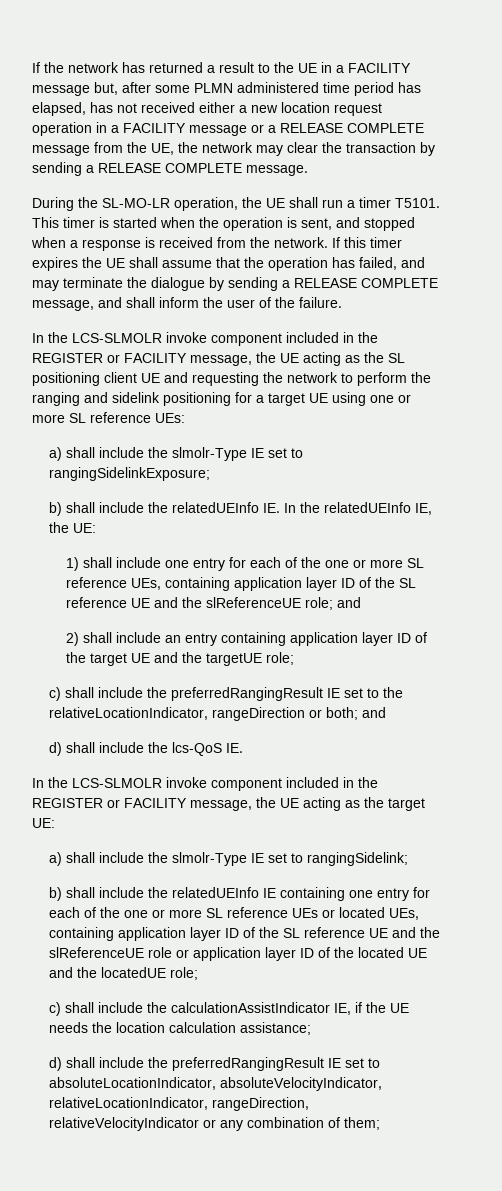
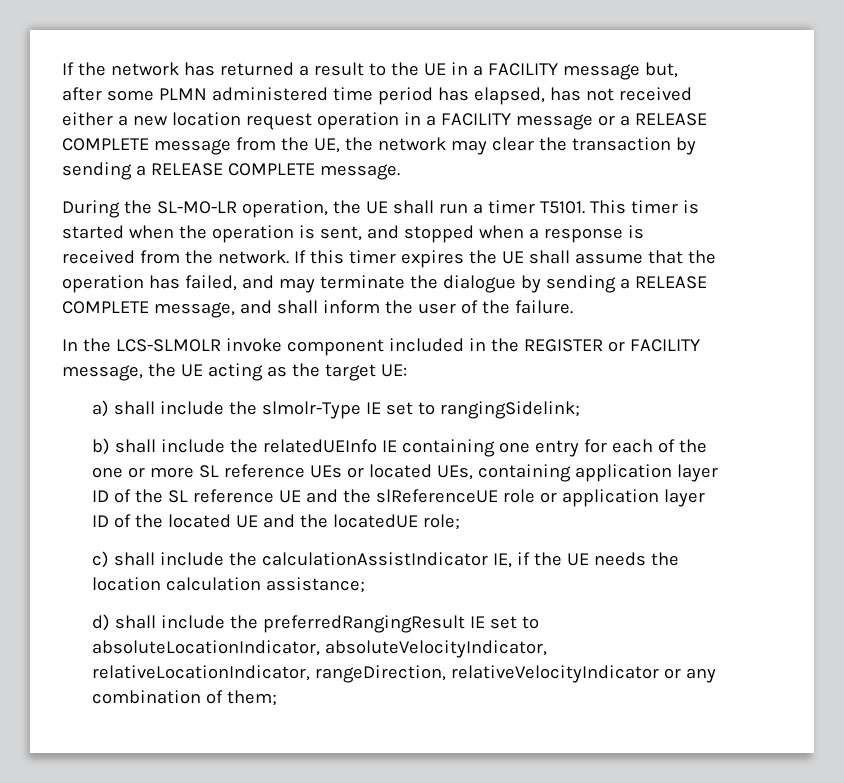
[32,332,378,346] [32,352,405,366] [32,372,431,386] [32,392,411,406] [32,412,185,423] [49,447,304,461] [49,467,211,481] [49,502,433,516] [49,522,97,533] [66,557,425,571] [66,577,417,591] [66,597,362,610] [66,632,428,646] [66,652,295,666] [49,687,404,701] [49,707,387,721] [49,742,244,756] // In the LCS-SLMOLR invoke component included in the REGISTER or FACILITY message, the UE acting as the SL positioning client UE and requesting the network to perform the ranging and sidelink positioning for a target UE using one or more SL reference UEs: // a) shall include the slmolr-Type IE set to rangingSidelinkExposure; // b) shall include the relatedUEInfo IE. In the relatedUEInfo IE, the UE: // 1) shall include one entry for each of the one or more SL reference UEs, containing application layer ID of the SL reference UE and the slReferenceUE role; and // 2) shall include an entry containing application layer ID of the target UE and the targetUE role; // c) shall include the preferredRangingResult IE set to the relativeLocationIndicator, rangeDirection or both; and // d) shall include the lcs-QoS IE. -> (573, 307) none

